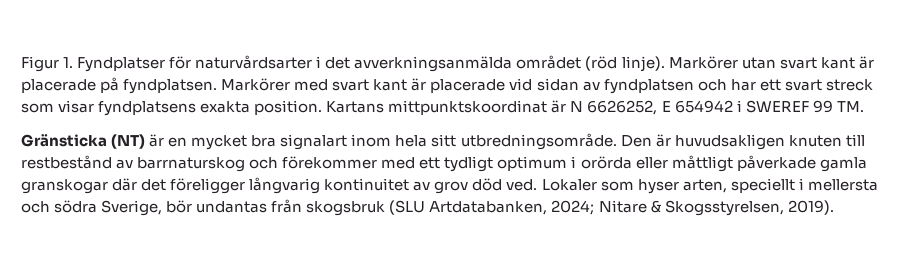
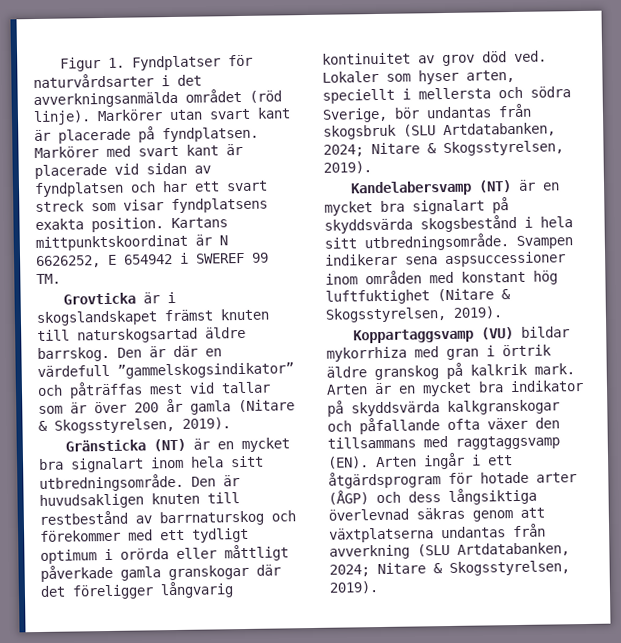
(864, 106) none -> [62,291,176,305] [36,308,269,327] [37,326,246,344] [37,345,222,363] [37,362,294,379] [37,381,271,399] [38,398,295,415] [38,417,231,434] // Grovticka är i skogslandskapet främst knuten till naturskogsartad äldre barrskog. Den är där en värdefull ”gammelskogsindikator” och påträffas mest vid tallar som är över 200 år gamla (Nitare & Skogsstyrelsen, 2019).
(834, 207) none -> [349,179,560,197] [324,197,509,216] [324,214,573,234] [324,233,573,252] [325,251,566,268] [325,270,558,285] [325,288,511,305] [325,306,502,323] [352,326,570,344] [326,344,552,362] [326,362,575,381] [326,380,584,397] [327,399,560,417] [327,417,560,435] [327,435,560,450] [327,452,513,470] [328,471,577,489] [328,487,537,505] [328,507,545,522] [329,523,546,543] [329,542,570,560] [329,560,570,577] [329,581,378,594] // Kandelabersvamp (NT) är en mycket bra signalart på skyddsvärda skogsbestånd i hela sitt utbredningsområde. Svampen indikerar sena aspsuccessioner inom områden med konstant hög luftfuktighet (Nitare & Skogsstyrelsen, 2019). // Koppartaggsvamp (VU) bildar mykorrhiza med gran i örtrik äldre granskog på kalkrik mark. Arten är en mycket bra indikator på skyddsvärda kalkgranskogar och påfallande ofta växer den tillsammans med raggtaggsvamp (EN). Arten ingår i ett åtgärdsprogram för hotade arter (ÅGP) och dess långsiktiga överlevnad säkras genom att växtplatserna undantas från avverkning (SLU Artdatabanken, 2024; Nitare & Skogsstyrelsen, 2019).

